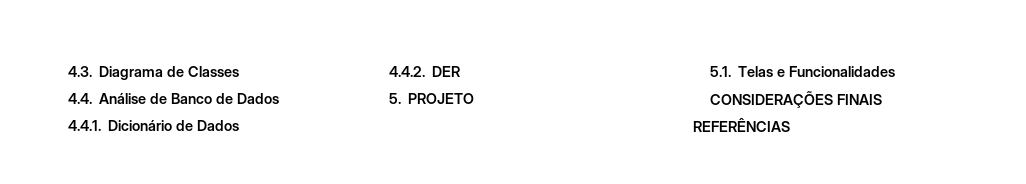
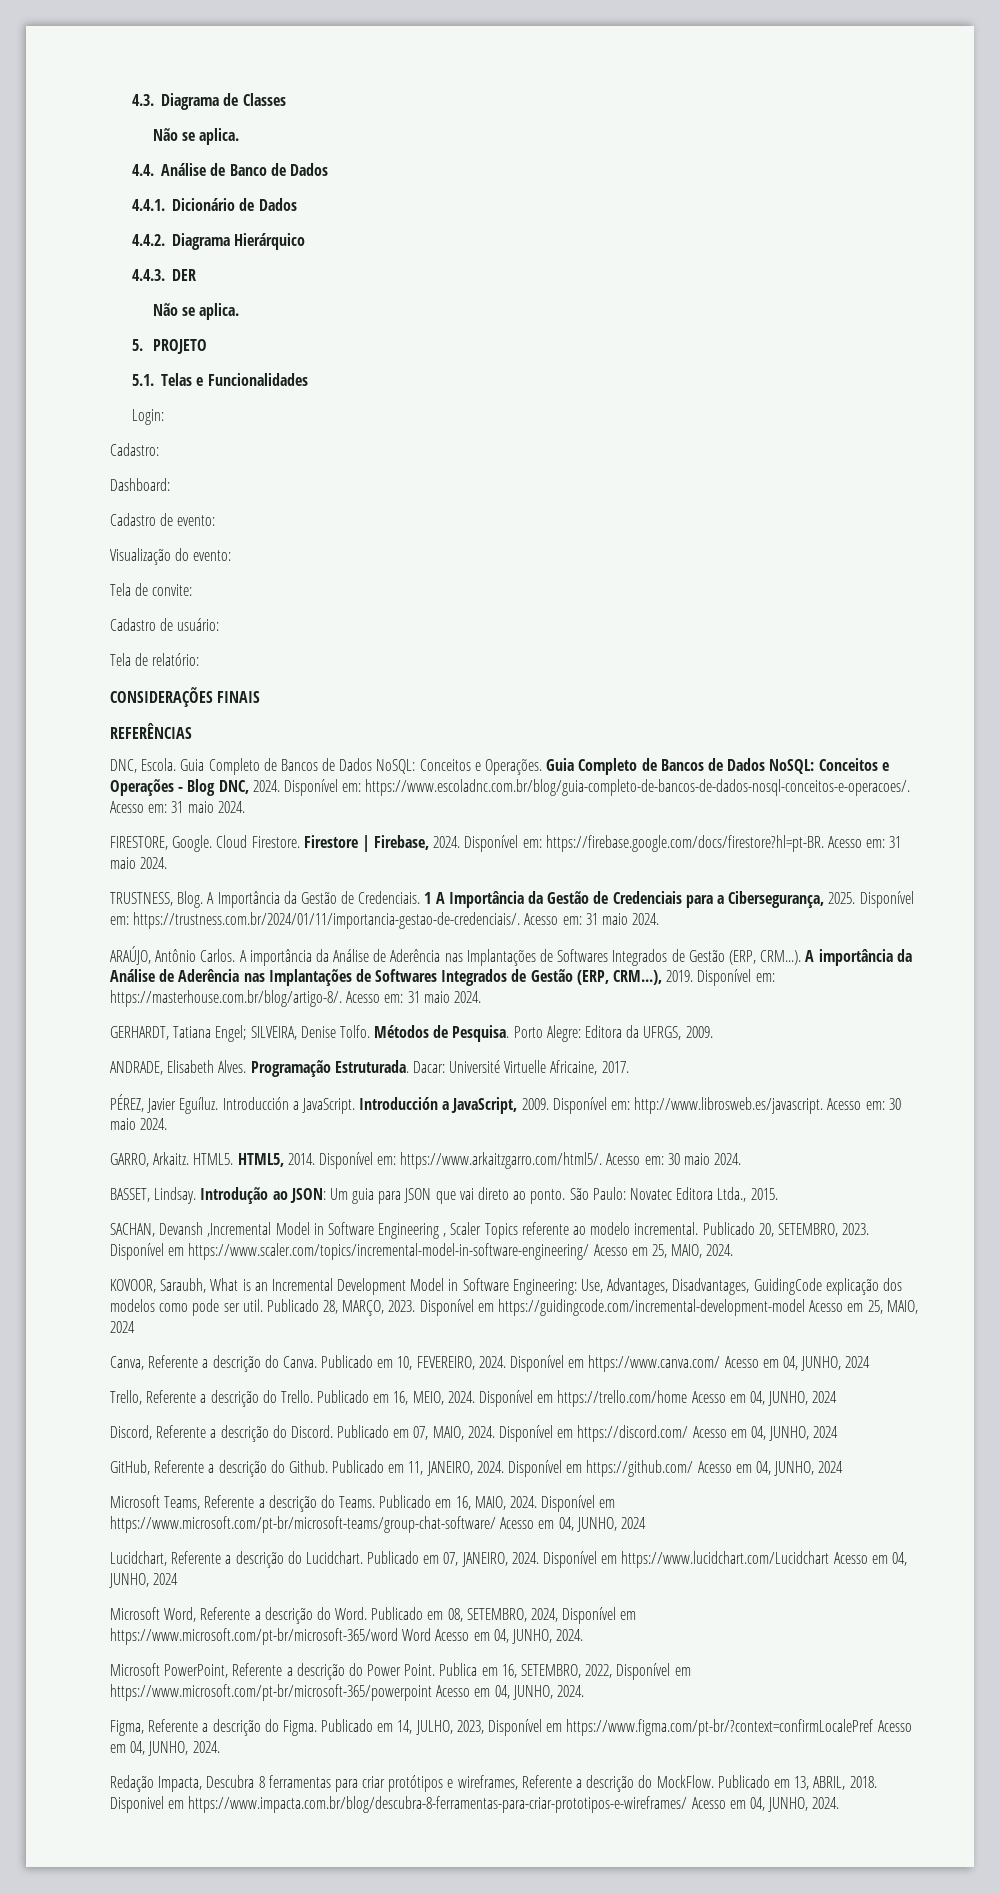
(239, 71) none -> [153,128,240,145] // Não se aplica.
[431,66,460,77] DER -> [172,233,306,250] [131,269,197,281] [153,303,240,320] Diagrama Hierárquico // 4.4.3. DER // Não se aplica.
[709,91,882,108] [693,117,790,132] CONSIDERAÇÕES FINAIS // REFERÊNCIAS -> [131,409,164,425] [110,443,159,456] [110,478,170,491] [110,513,216,526] [110,548,232,565] [110,583,193,596] [110,618,220,631] [110,653,200,666] [110,687,261,707] [110,723,192,739] [110,758,889,775] [110,779,911,796] [110,801,245,813] [110,835,902,852] [110,857,168,869] [110,891,914,908] [110,912,660,929] [110,946,912,966] [110,969,775,986] [110,990,481,1007] [110,1025,713,1042] [110,1060,629,1077] [110,1094,901,1114] [110,1118,168,1130] [110,1152,742,1169] [110,1187,778,1204] [110,1222,870,1239] [110,1243,734,1260] [110,1278,902,1295] [110,1299,918,1316] [110,1321,135,1333] [110,1355,871,1372] [110,1390,838,1407] [110,1425,839,1442] [110,1460,844,1477] [110,1495,616,1512] [110,1516,646,1533] [110,1551,907,1568] [109,1573,179,1588] [110,1607,637,1624] [110,1628,584,1645] [110,1663,691,1680] [110,1684,584,1701] [110,1719,912,1736] [110,1741,220,1756] [110,1775,877,1792] [110,1796,840,1813] Login: // Cadastro: // Dashboard: // Cadastro de evento: // Visualização do evento: // Tela de convite: // Cadastro de usuário: // Tela de relatório: // CONSIDERAÇÕES FINAIS // REFERÊNCIAS // DNC, Escola. Guia Completo de Bancos de Dados NoSQL: Conceitos e Operações. Guia Completo de Bancos de Dados NoSQL: Conceitos e Operações - Blog DNC, 2024. Disponível em: https://www.escoladnc.com.br/blog/guia-completo-de-bancos-de-dados-nosql-conceitos-e-operacoes/. Acesso em: 31 maio 2024. // FIRESTORE, Google. Cloud Firestore. Firestore | Firebase, 2024. Disponível em: https://firebase.google.com/docs/firestore?hl=pt-BR. Acesso em: 31 maio 2024. // TRUSTNESS, Blog. A Importância da Gestão de Credenciais. 1 A Importância da Gestão de Credenciais para a Cibersegurança, 2025. Disponível em: https://trustness.com.br/2024/01/11/importancia-gestao-de-credenciais/. Acesso em: 31 maio 2024. // ARAÚJO, Antônio Carlos. A importância da Análise de Aderência nas Implantações de Softwares Integrados de Gestão (ERP, CRM...). A importância da Análise de Aderência nas Implantações de Softwares Integrados de Gestão (ERP, CRM...), 2019. Disponível em: https://masterhouse.com.br/blog/artigo-8/. Acesso em: 31 maio 2024. // GERHARDT, Tatiana Engel; SILVEIRA, Denise Tolfo. Métodos de Pesquisa. Porto Alegre: Editora da UFRGS, 2009. // ANDRADE, Elisabeth Alves. Programação Estruturada. Dacar: Université Virtuelle Africaine, 2017. // PÉREZ, Javier Eguíluz. Introducción a JavaScript. Introducción a JavaScript, 2009. Disponível em: http://www.librosweb.es/javascript. Acesso em: 30 maio 2024. // GARRO, Arkaitz. HTML5. HTML5, 2014. Disponível em: https://www.arkaitzgarro.com/html5/. Acesso em: 30 maio 2024. // BASSET, Lindsay. Introdução ao JSON: Um guia para JSON que vai direto ao ponto. São Paulo: Novatec Editora Ltda., 2015. // SACHAN, Devansh ,Incremental Model in Software Engineering , Scaler Topics referente ao modelo incremental. Publicado 20, SETEMBRO, 2023. Disponível em https://www.scaler.com/topics/incremental-model-in-software-engineering/ Acesso em 25, MAIO, 2024. // KOVOOR, Saraubh, What is an Incremental Development Model in Software Engineering: Use, Advantages, Disadvantages, GuidingCode explicação dos modelos como pode ser util. Publicado 28, MARÇO, 2023. Disponível em https://guidingcode.com/incremental-development-model Acesso em 25, MAIO, 2024 // Canva, Referente a descrição do Canva. Publicado em 10, FEVEREIRO, 2024. Disponível em https://www.canva.com/ Acesso em 04, JUNHO, 2024 // Trello, Referente a descrição do Trello. Publicado em 16, MEIO, 2024. Disponível em https://trello.com/home Acesso em 04, JUNHO, 2024 // Discord, Referente a descrição do Discord. Publicado em 07, MAIO, 2024. Disponível em https://discord.com/ Acesso em 04, JUNHO, 2024 // GitHub, Referente a descrição do Github. Publicado em 11, JANEIRO, 2024. Disponível em https://github.com/ Acesso em 04, JUNHO, 2024 // Microsoft Teams, Referente a descrição do Teams. Publicado em 16, MAIO, 2024. Disponível em https://www.microsoft.com/pt-br/microsoft-teams/group-chat-software/ Acesso em 04, JUNHO, 2024 // Lucidchart, Referente a descrição do Lucidchart. Publicado em 07, JANEIRO, 2024. Disponível em https://www.lucidchart.com/Lucidchart Acesso em 04, JUNHO, 2024 // Microsoft Word, Referente a descrição do Word. Publicado em 08, SETEMBRO, 2024, Disponível em https://www.microsoft.com/pt-br/microsoft-365/word Word Acesso em 04, JUNHO, 2024. // Microsoft PowerPoint, Referente a descrição do Power Point. Publica em 16, SETEMBRO, 2022, Disponível em https://www.microsoft.com/pt-br/microsoft-365/powerpoint Acesso em 04, JUNHO, 2024. // Figma, Referente a descrição do Figma. Publicado em 14, JULHO, 2023, Disponível em https://www.figma.com/pt-br/?context=confirmLocalePref Acesso em 04, JUNHO, 2024. // Redação Impacta, Descubra 8 ferramentas para criar protótipos e wireframes, Referente a descrição do MockFlow. Publicado em 13, ABRIL, 2018. Disponivel em https://www.impacta.com.br/blog/descubra-8-ferramentas-para-criar-prototipos-e-wireframes/ Acesso em 04, JUNHO, 2024.

